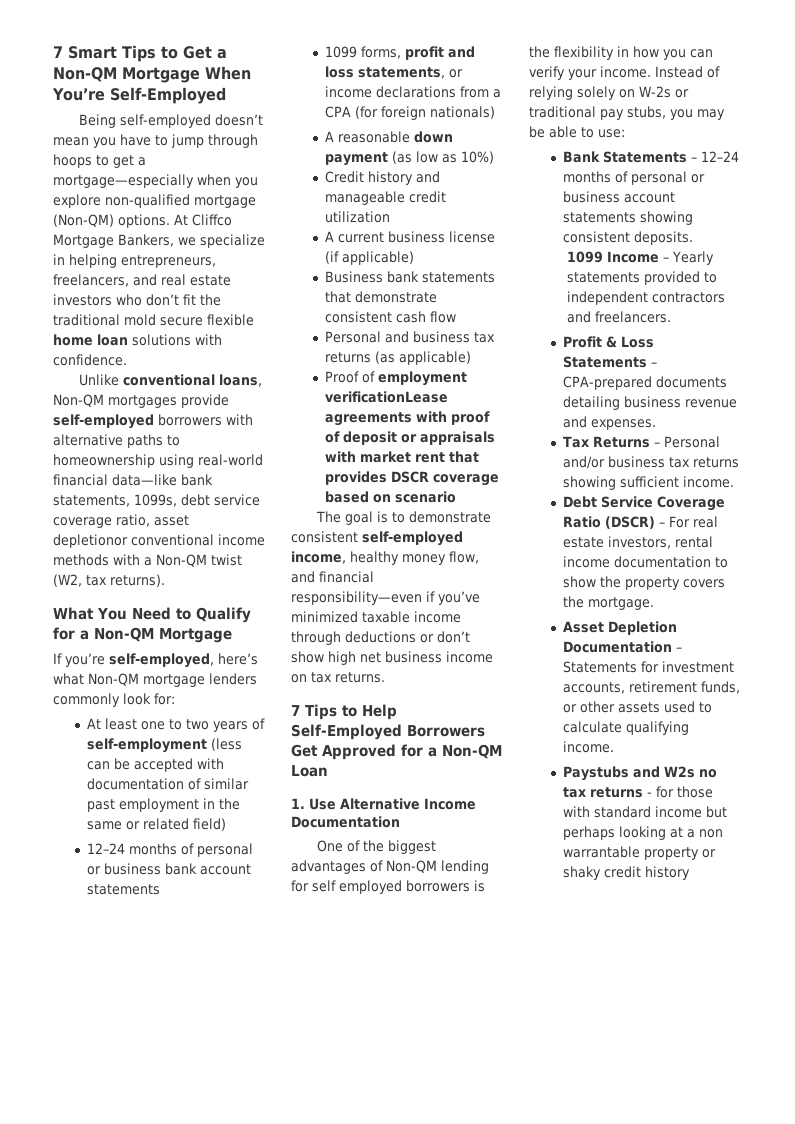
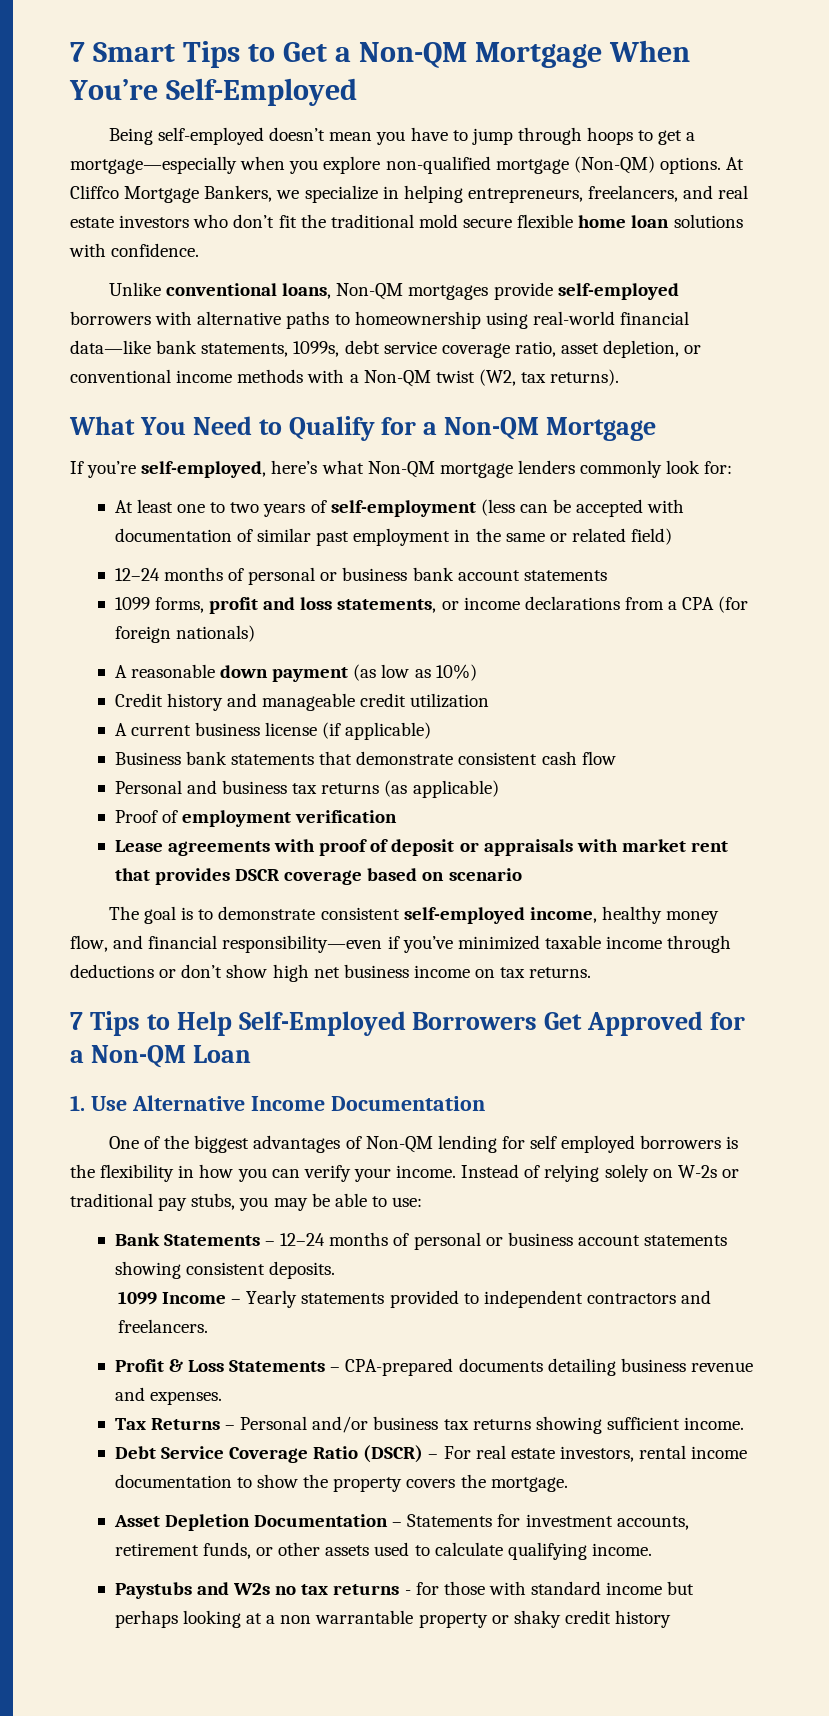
[53,534,128,548] depletionor -> [603,340,702,358] depletion, or
[325,391,449,403] verificationLease -> [295,810,398,823] [114,840,163,852] verification // Lease

